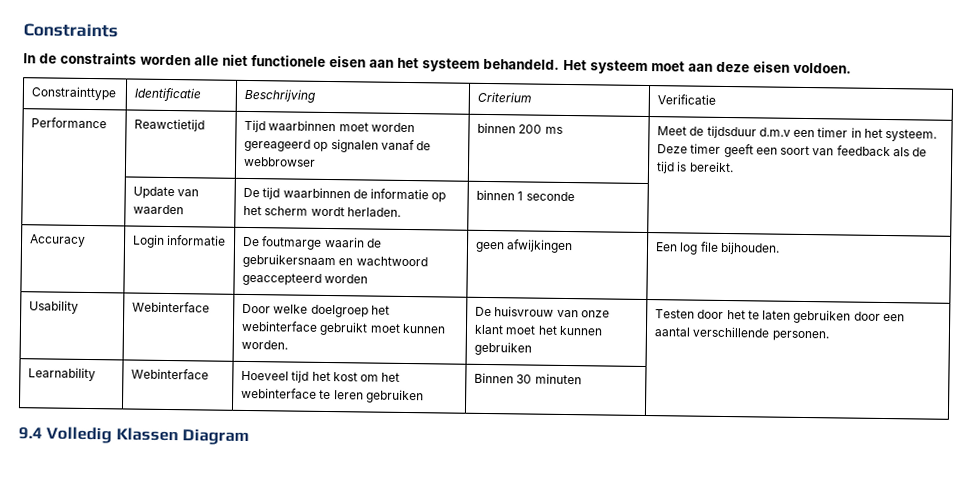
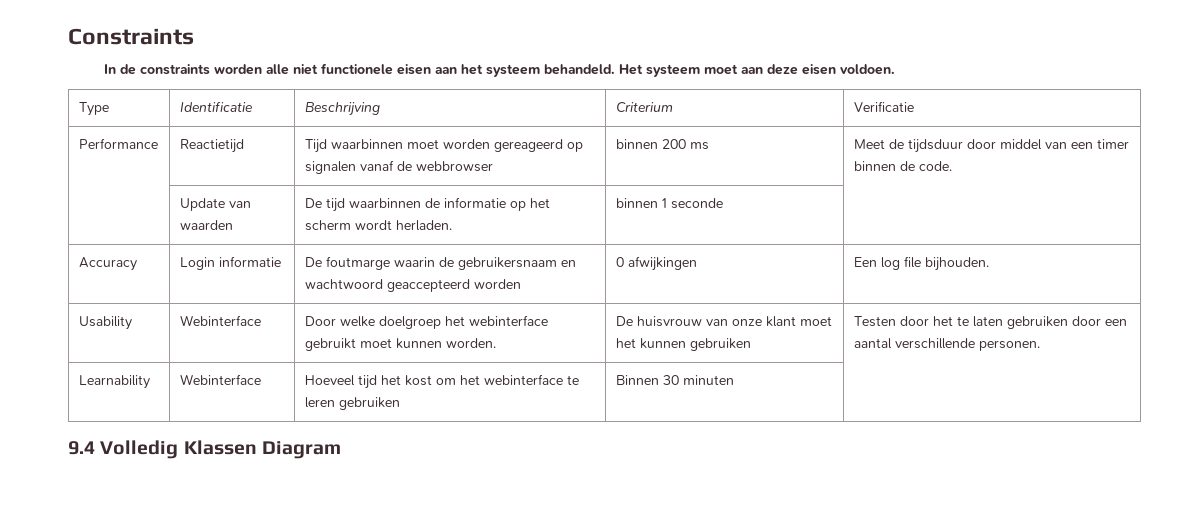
[31,86,117,101] Constrainttype -> [78,102,109,116] Type
[134,118,206,132] Reawctietijd -> [179,139,244,153] Reactietijd
[758,127,938,142] [657,143,928,158] [656,161,734,174] d.m.v een timer in het systeem. Deze timer geeft een soort van feedback als de tijd is bereikt. -> [966,139,1129,150] [853,161,952,171] door middel van een timer binnen de code.
[475,241,506,253] geen -> [615,257,624,267] 0

